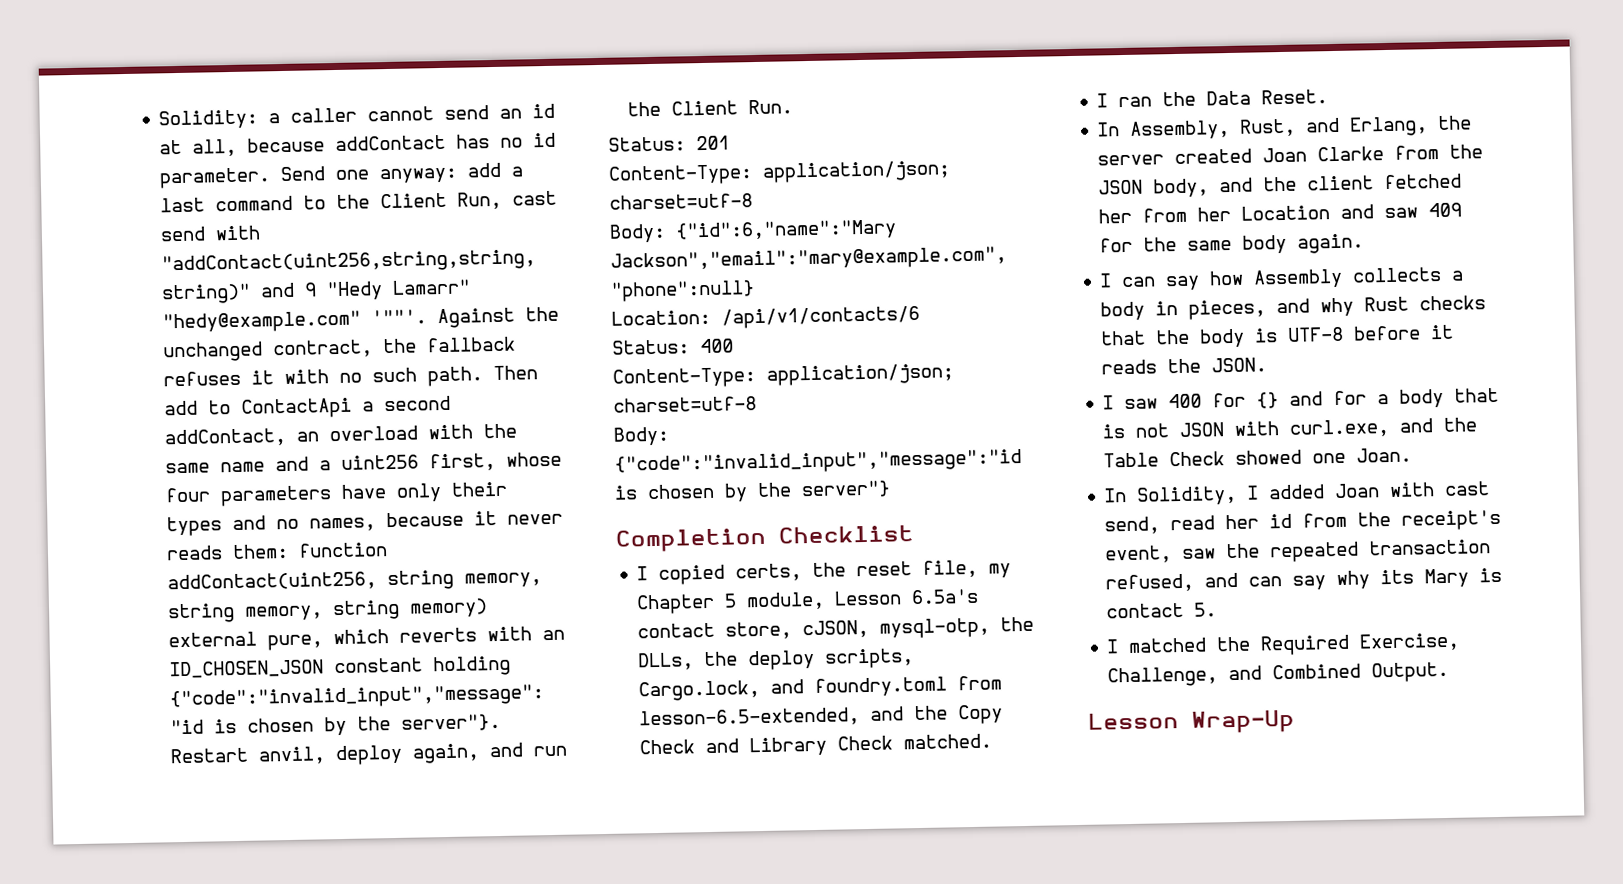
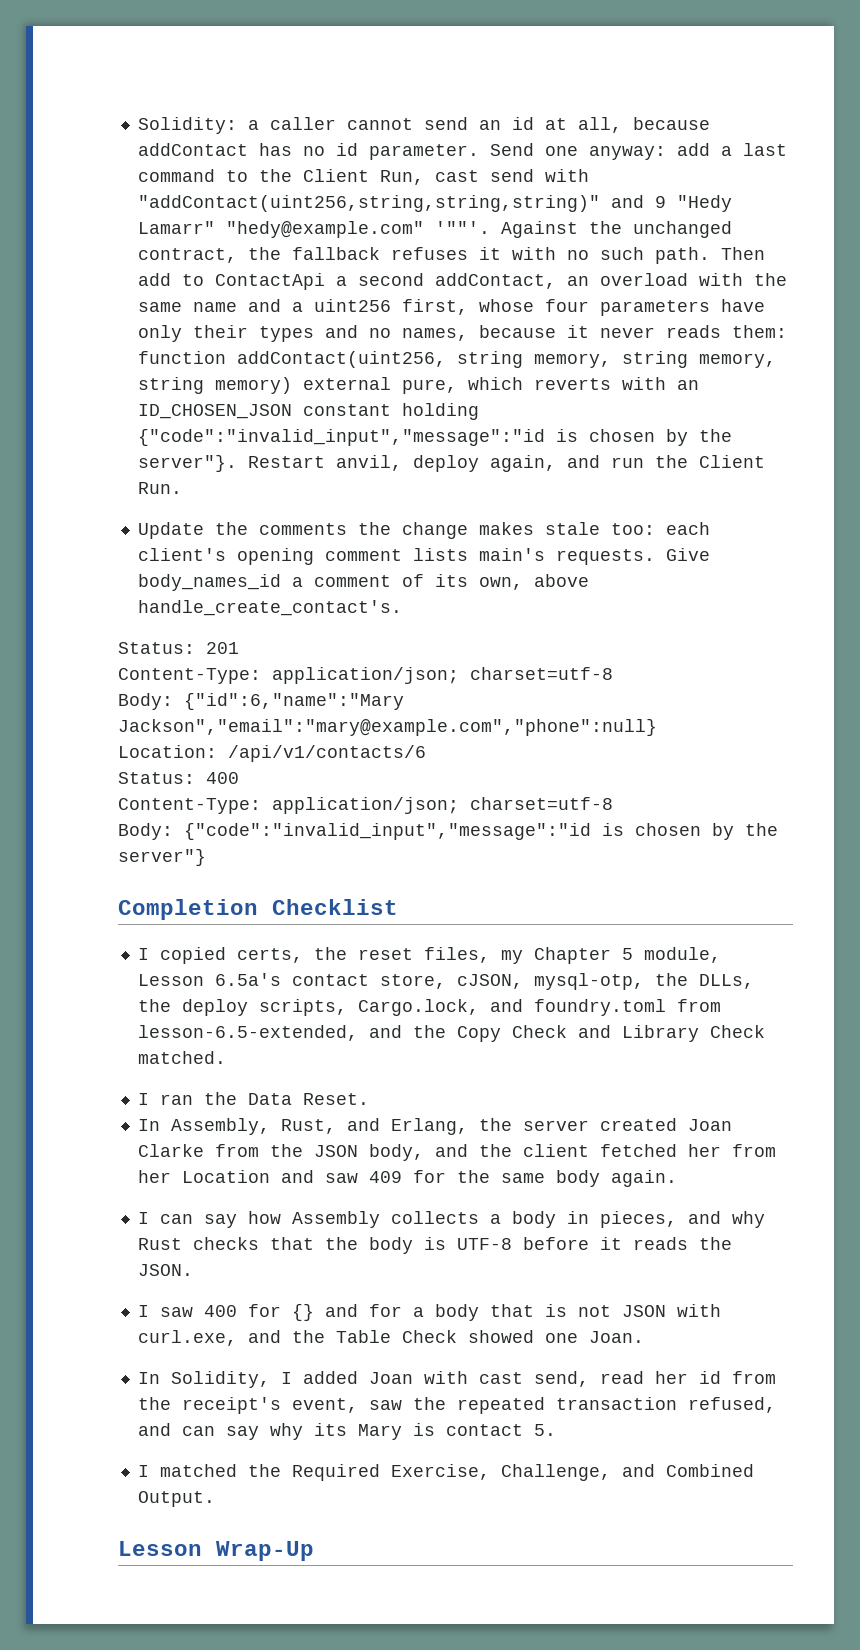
(794, 107) none -> [137,522,710,539] [137,548,710,565] [137,574,589,591] [137,600,402,616] // Update the comments the change makes stale too: each client's opening comment lists main's requests. Give body_names_id a comment of its own, above handle_create_contact's.
[922,559,979,578] file, -> [423,947,490,963] files,

